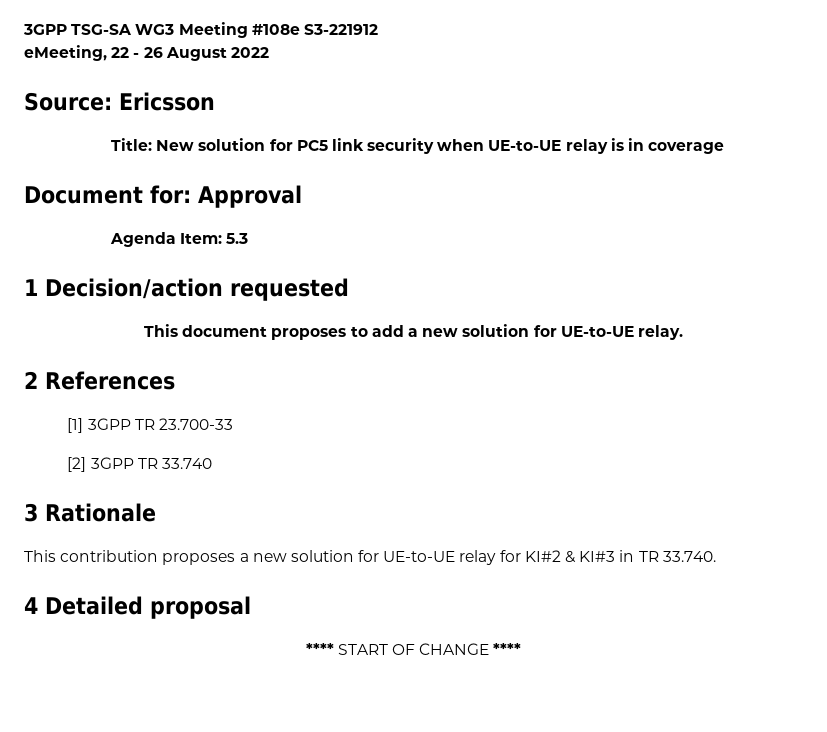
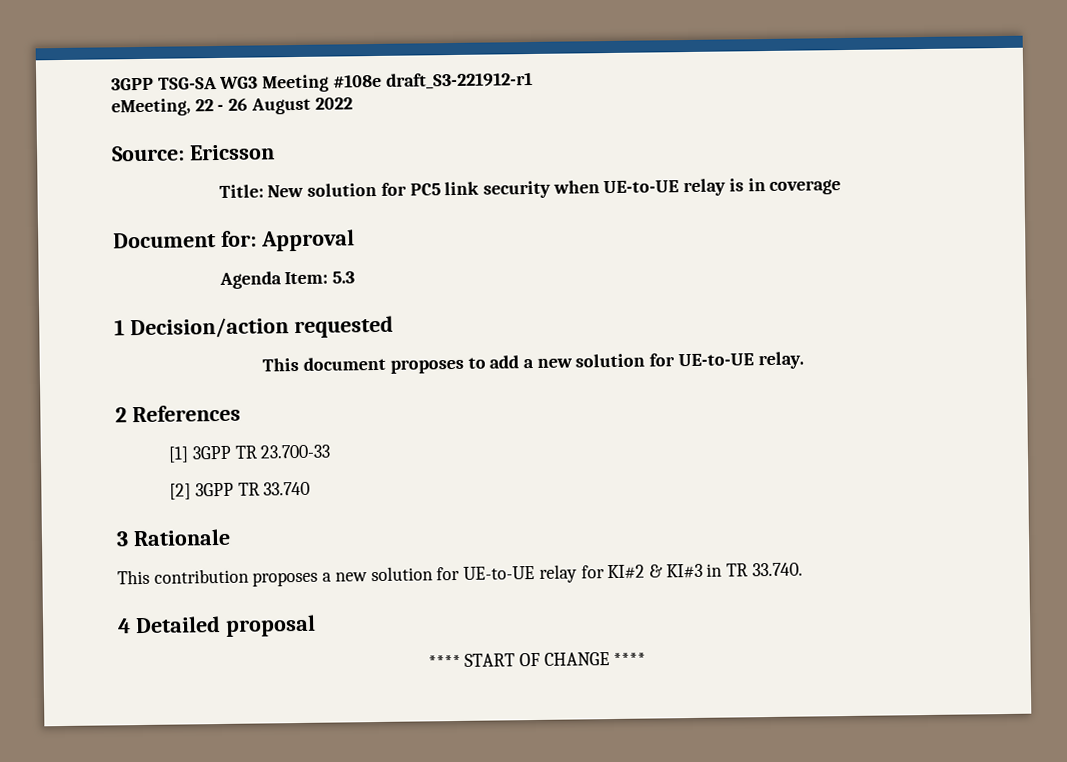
[303,24,378,35] S3-221912 -> [385,71,533,90] draft_S3-221912-r1

